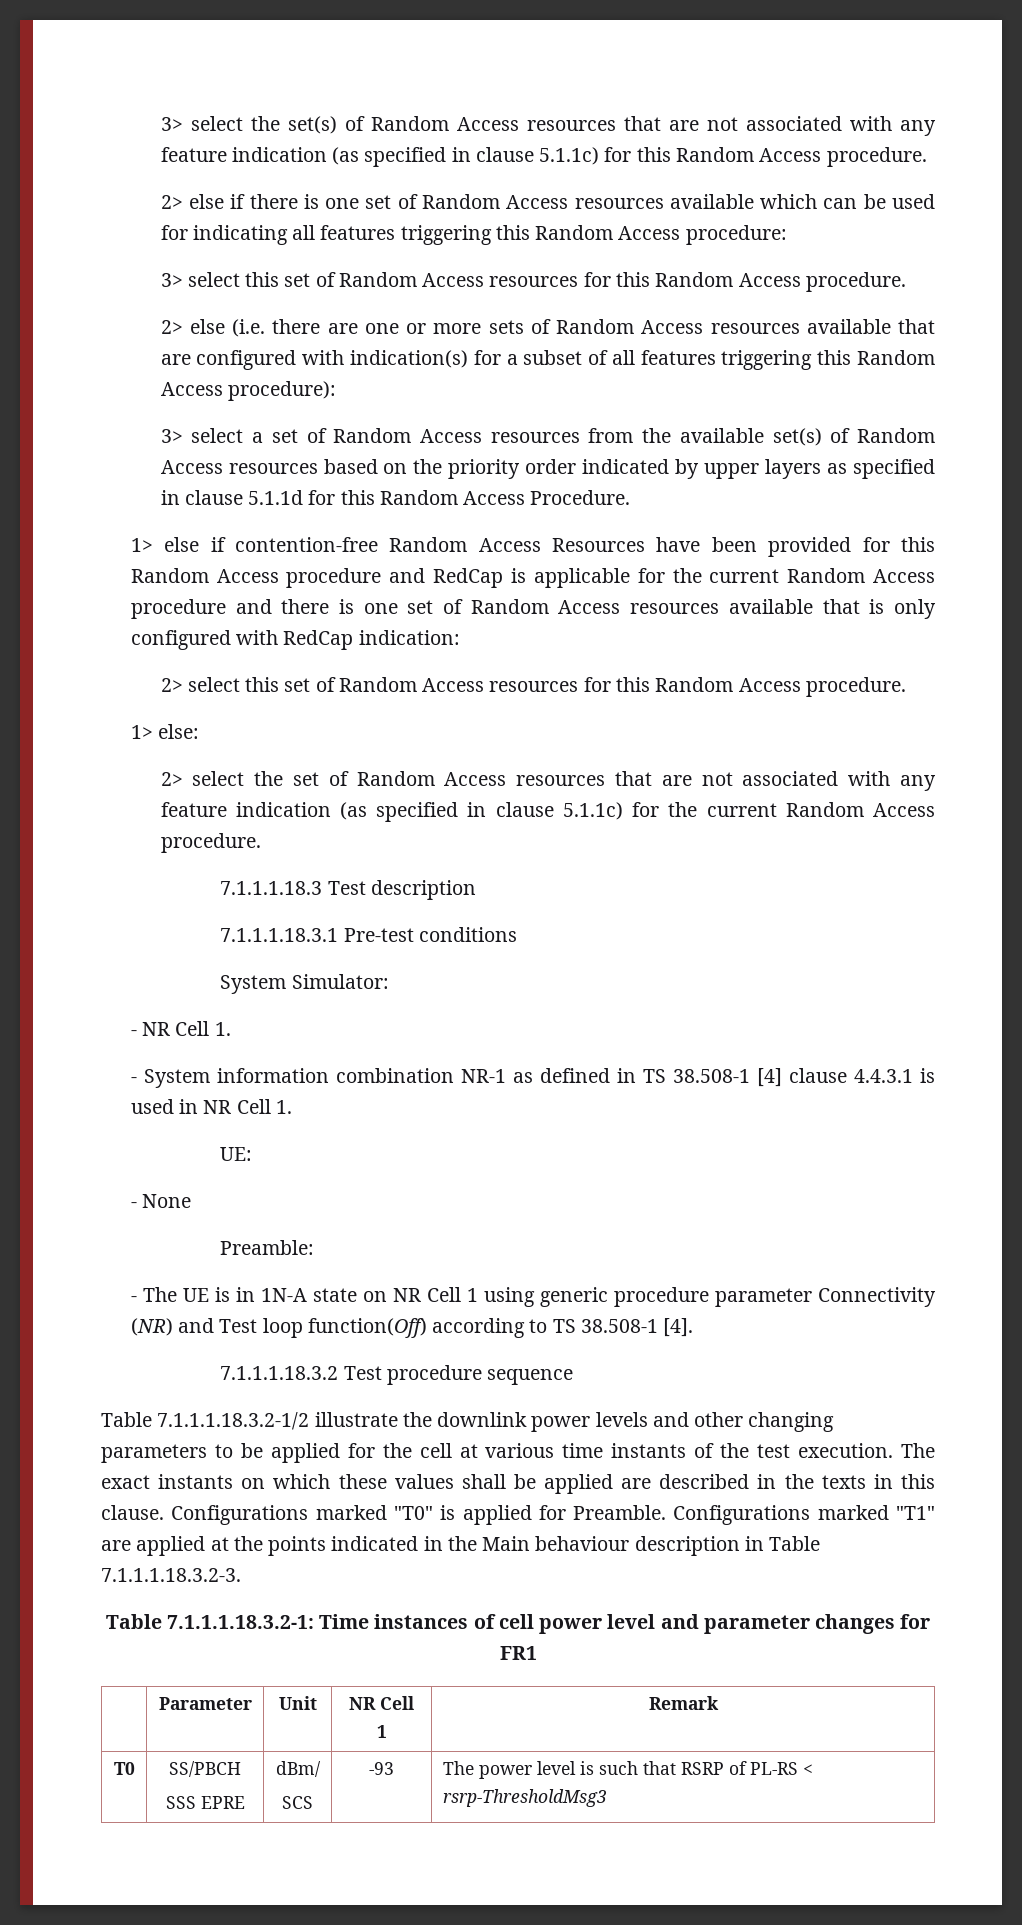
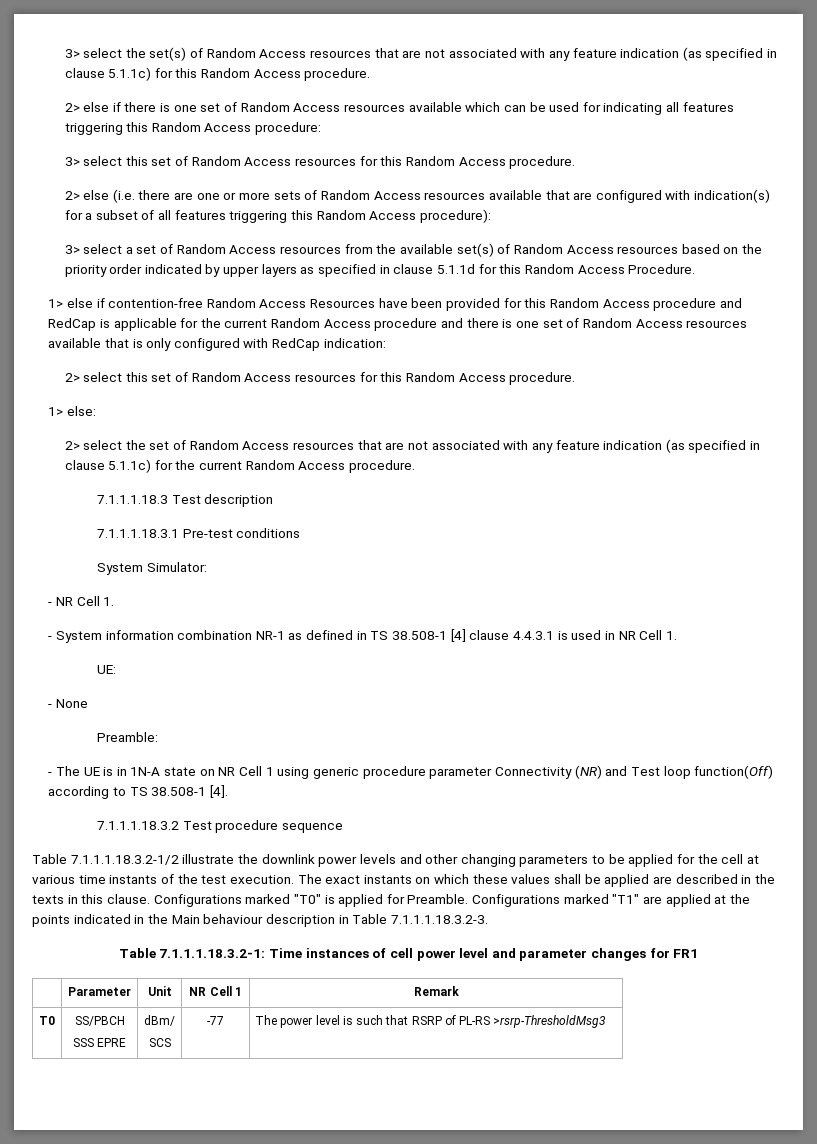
[369,1762,394,1775] -93 -> [207,1016,224,1025] -77
[802,1764,813,1775] [442,1789,607,1807] < rsrp-ThresholdMsg3 -> [493,1015,607,1028] >rsrp-ThresholdMsg3

